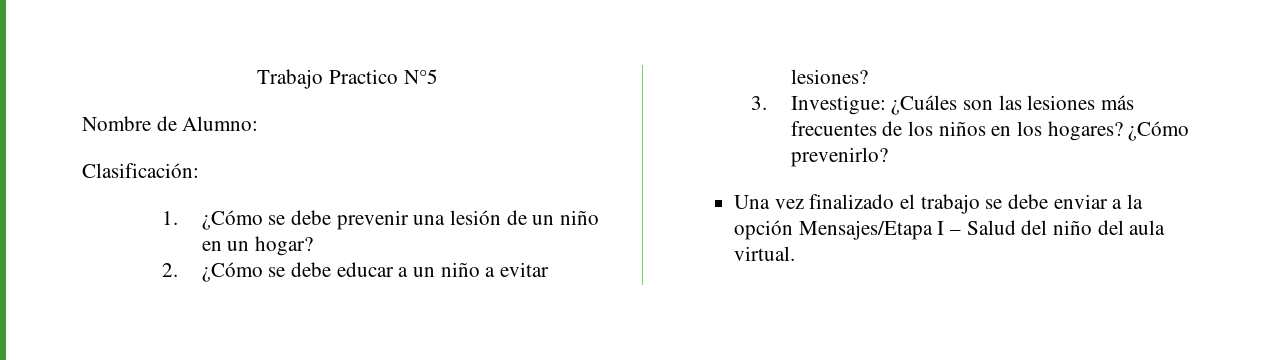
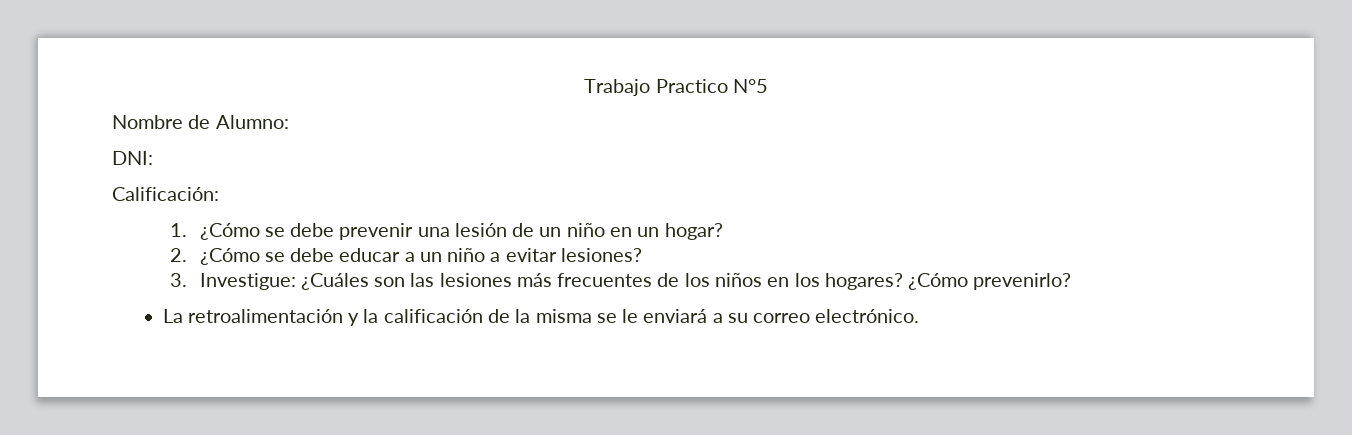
[82,163,199,178] Clasificación: -> [112,151,153,165] [112,187,219,201] DNI: // Calificación:
[733,194,1143,214] [733,220,1166,240] [733,246,795,261] Una vez finalizado el trabajo se debe enviar a la opción Mensajes/Etapa I – Salud del niño del aula virtual. -> [162,309,920,326] La retroalimentación y la calificación de la misma se le enviará a su correo electrónico.

